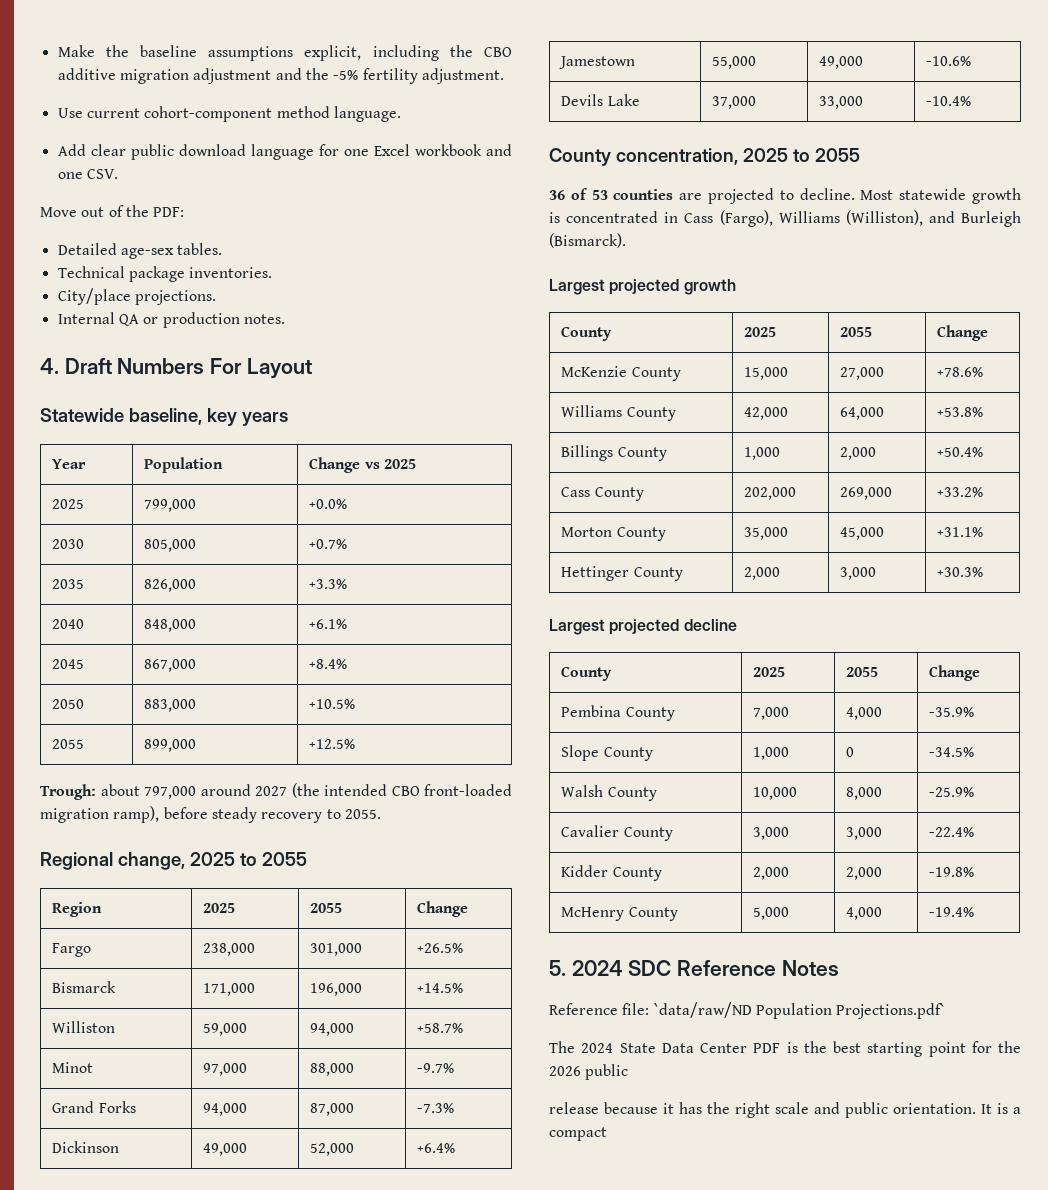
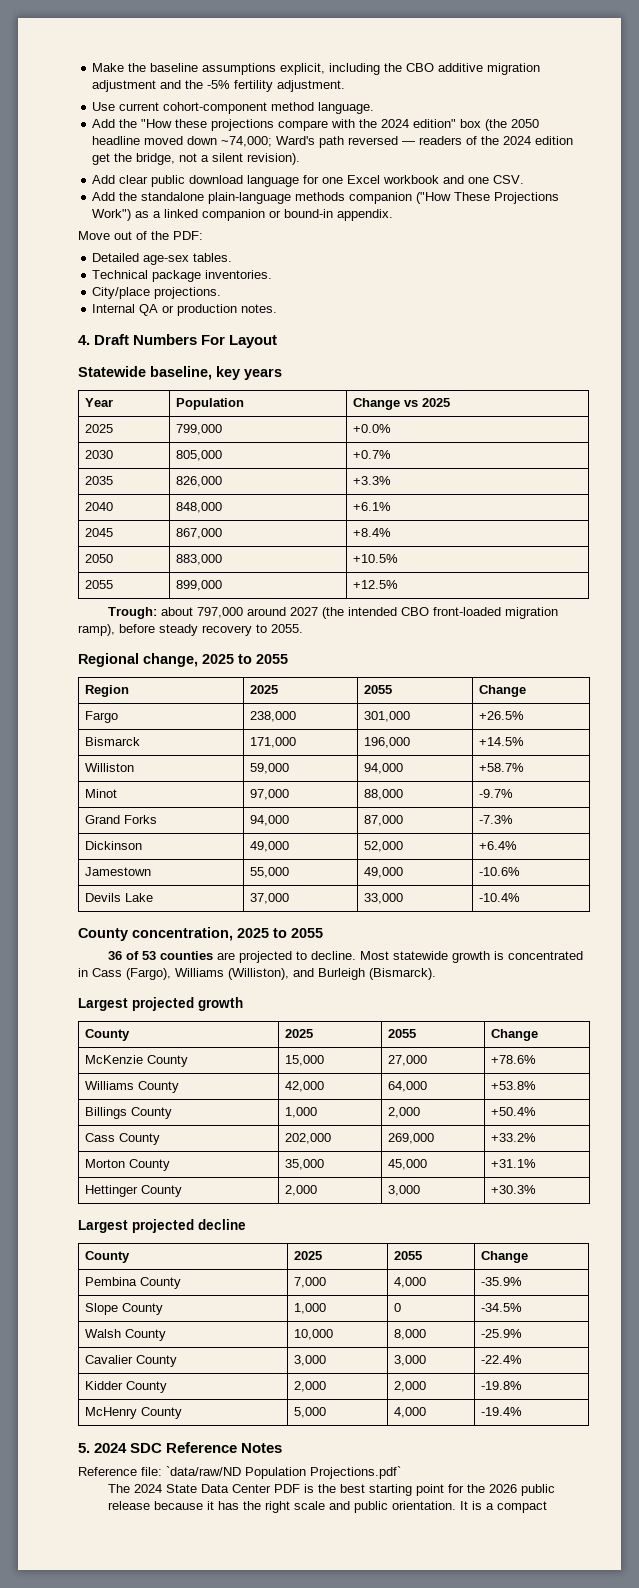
(401, 114) none -> [92,119,540,131] [92,136,574,148] [92,153,301,165] // Add the "How these projections compare with the 2024 edition" box (the 2050 headline moved down ~74,000; Ward's path reversed — readers of the 2024 edition get the bridge, not a silent revision).
(118, 174) none -> [92,192,560,204] [92,209,394,221] // Add the standalone plain-language methods companion ("How These Projections Work") as a linked companion or bound-in appendix.

